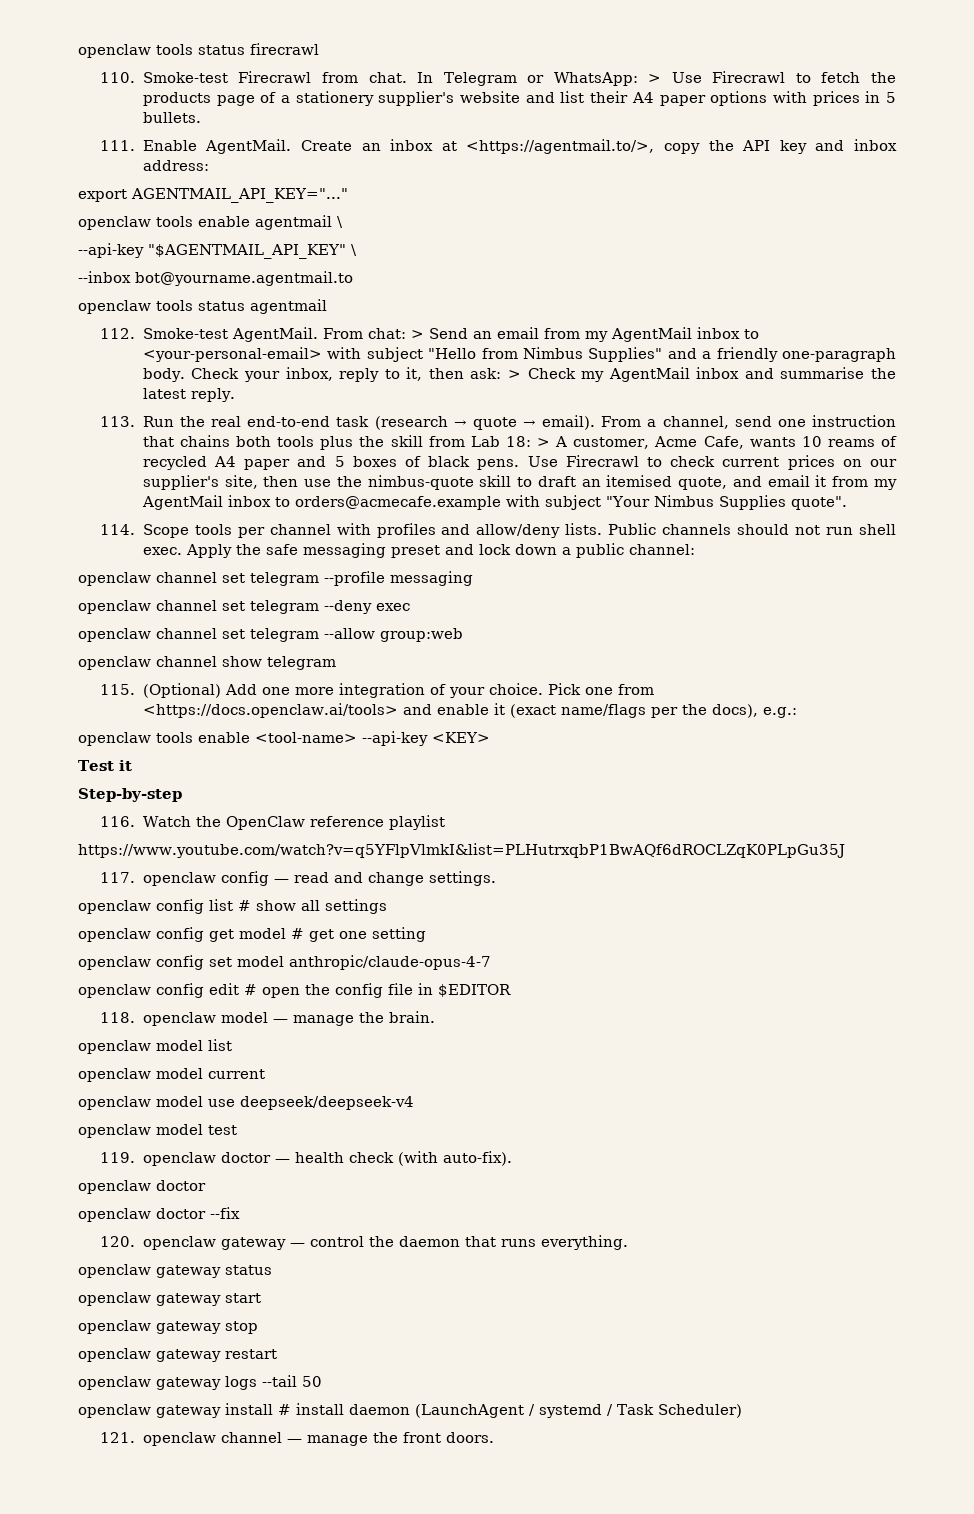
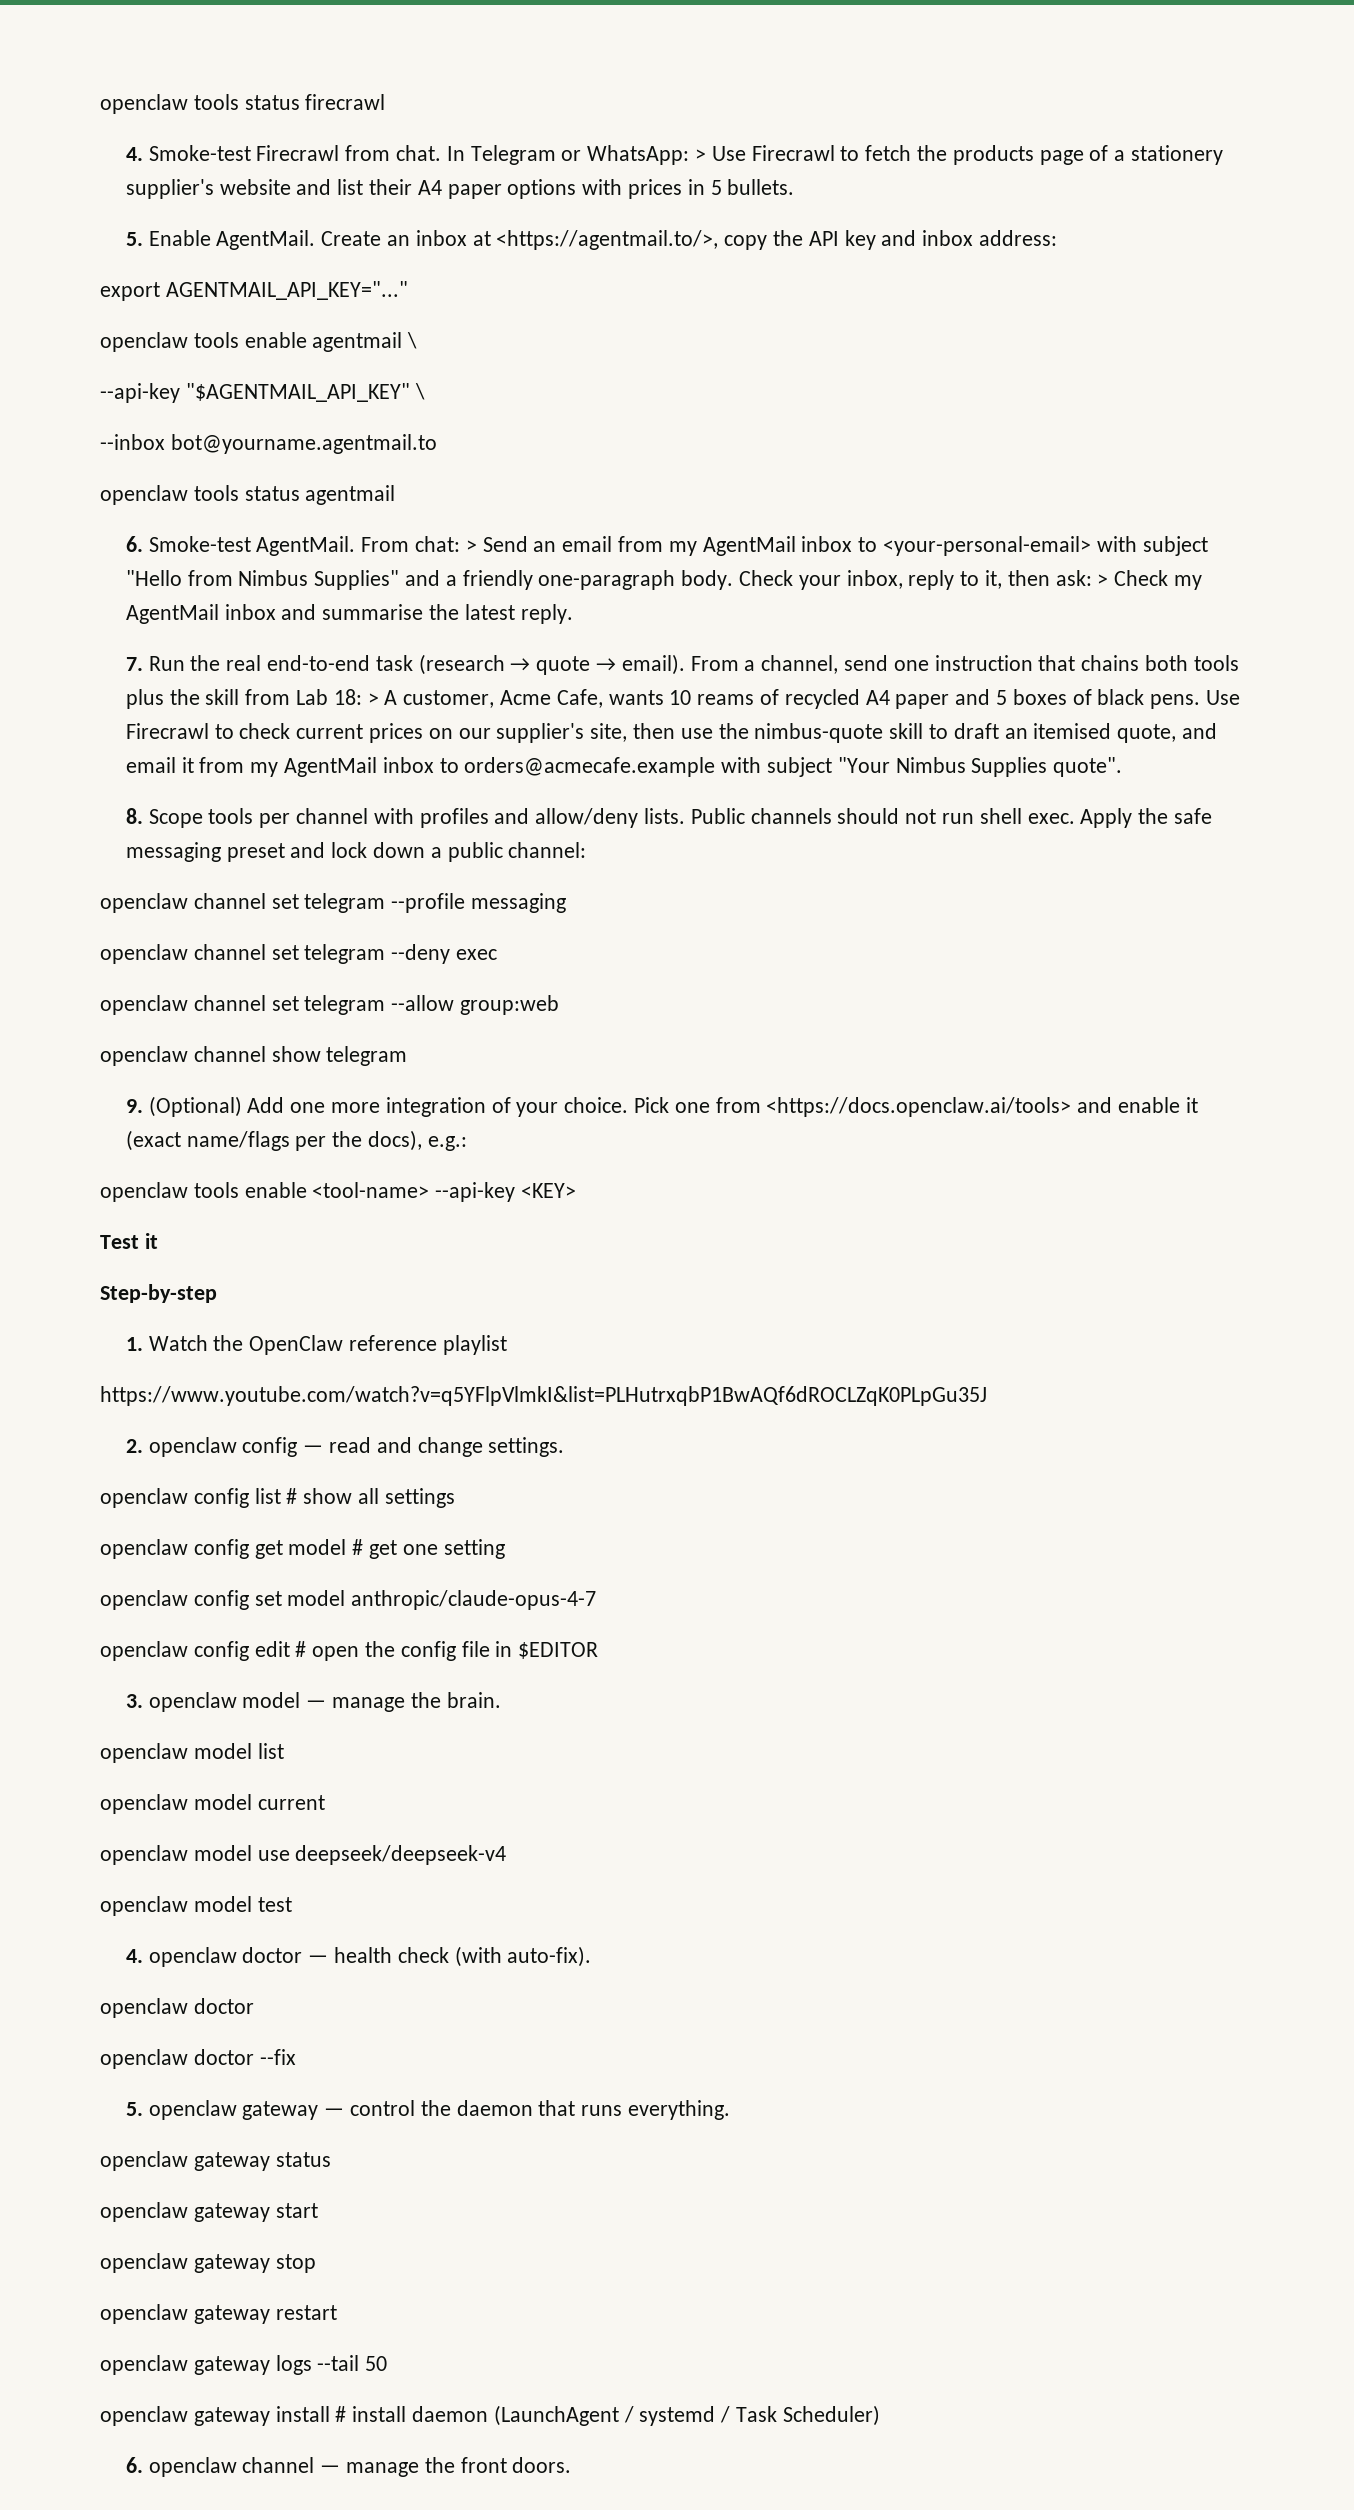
[100,72,136,83] 110. -> [125,147,143,161] 4.
[100,140,136,151] 111. -> [125,232,143,246] 5.
[100,328,136,339] 112. -> [125,536,143,552] 6.
[100,416,136,427] 113. -> [125,657,143,671] 7.
[100,524,136,535] 114. -> [125,808,143,824] 8.
[100,684,136,695] 115. -> [125,1099,143,1113] 9.
[100,816,136,827] 116. -> [125,1337,143,1351] 1.
[100,872,136,883] 117. -> [125,1439,143,1453] 2.
[100,1012,136,1023] 118. -> [125,1694,143,1708] 3.
[100,1152,136,1163] 119. -> [125,1949,143,1963] 4.
[100,1236,136,1247] 120. -> [125,2102,143,2116] 5.
[100,1432,136,1443] 121. -> [125,2457,143,2473] 6.

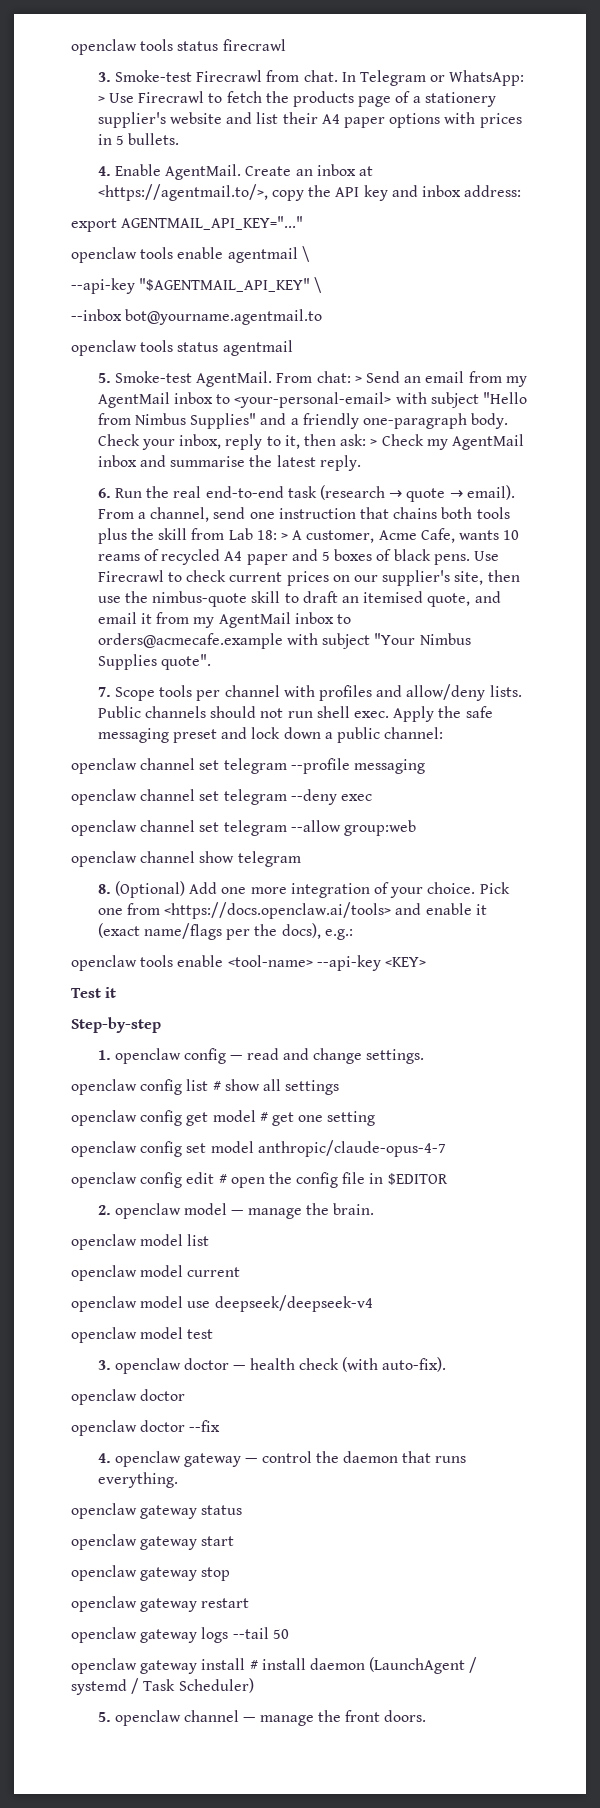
[125,147,143,161] 4. -> [97,72,111,82] 3.
[125,232,143,246] 5. -> [97,166,111,176] 4.
[125,536,143,552] 6. -> [97,373,111,383] 5.
[125,657,143,671] 7. -> [97,488,111,498] 6.
[125,808,143,824] 8. -> [97,687,111,697] 7.
[125,1099,143,1113] 9. -> [97,884,111,894] 8.
[148,1335,507,1355] [100,1386,987,1406] [125,1439,143,1453] Watch the OpenClaw reference playlist // https://www.youtube.com/watch?v=q5YFlpVlmkI&list=PLHutrxqbP1BwAQf6dROCLZqK0PLpGu35J // 2. -> (111, 1055) none
[125,1694,143,1708] 3. -> [97,1205,111,1215] 2.
[125,1949,143,1963] 4. -> [97,1360,111,1370] 3.
[125,2102,143,2116] 5. -> [97,1453,111,1463] 4.
[125,2457,143,2473] 6. -> [97,1712,111,1722] 5.

